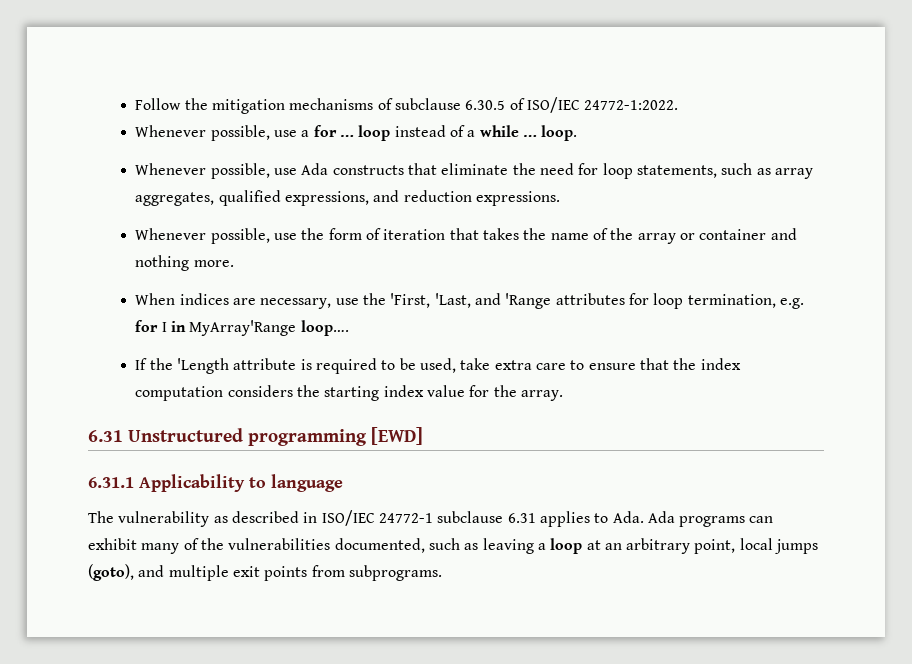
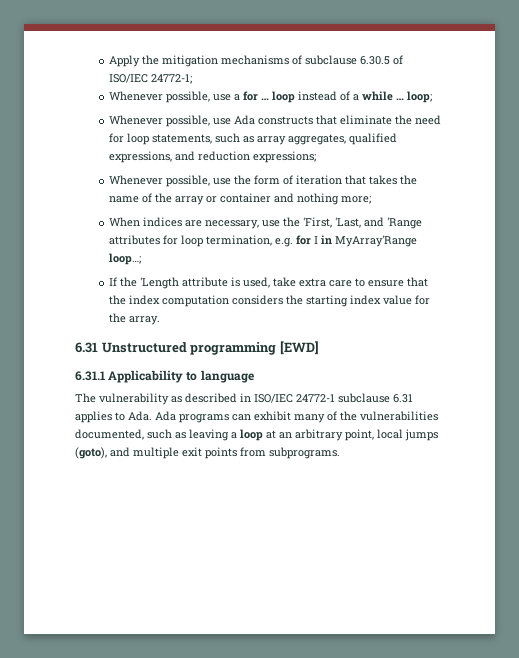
[135,98,182,110] Follow -> [108,55,140,67] Apply
[584,100,679,110] 24772-1:2022. -> [150,74,192,84] 24772-1;
[541,125,578,141] loop. -> [406,91,432,103] loop;
[476,191,561,206] expressions. -> [252,151,316,163] expressions;
[193,260,234,267] more. -> [340,196,371,204] more;
[300,320,349,336] loop…. -> [108,253,141,265] loop…;
[316,358,416,374] required to be -> (240, 282) none

